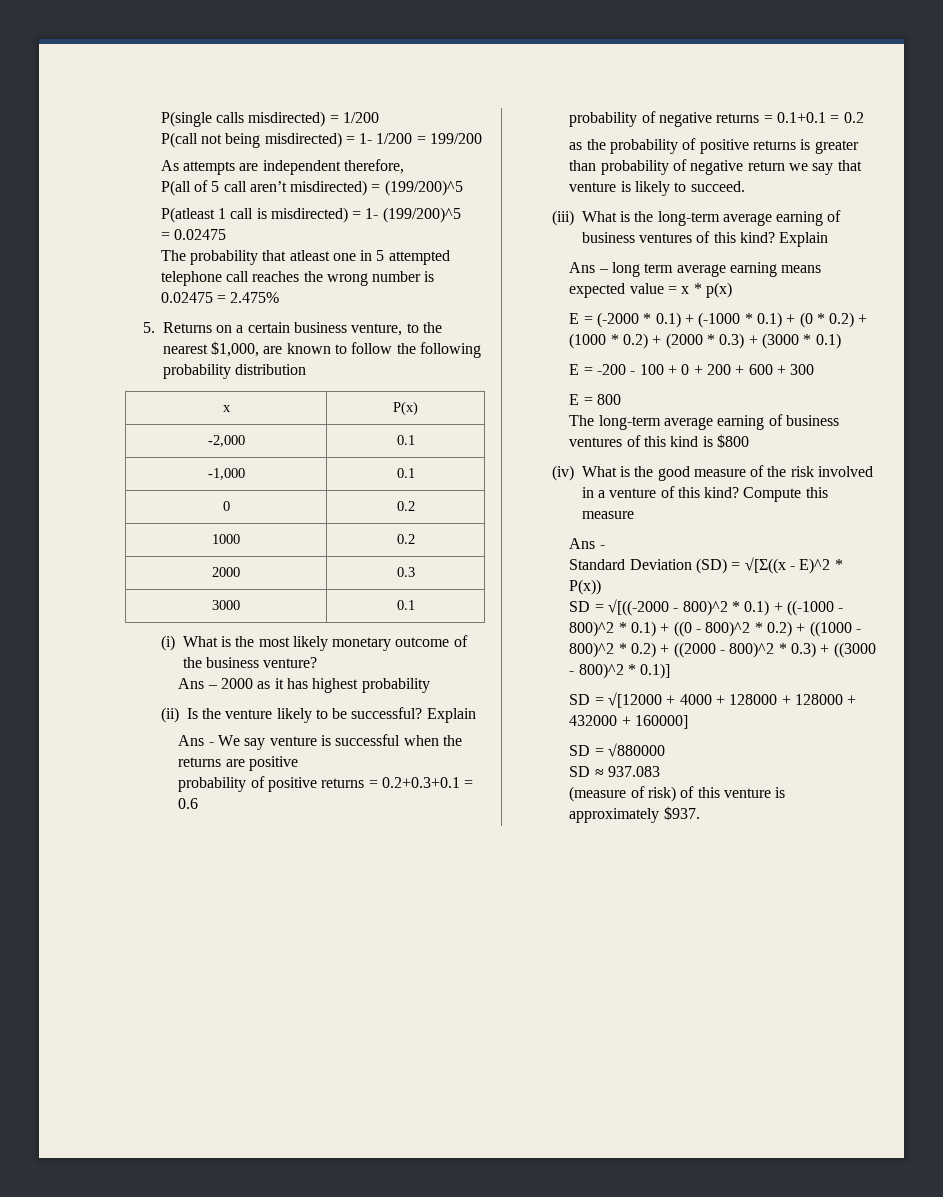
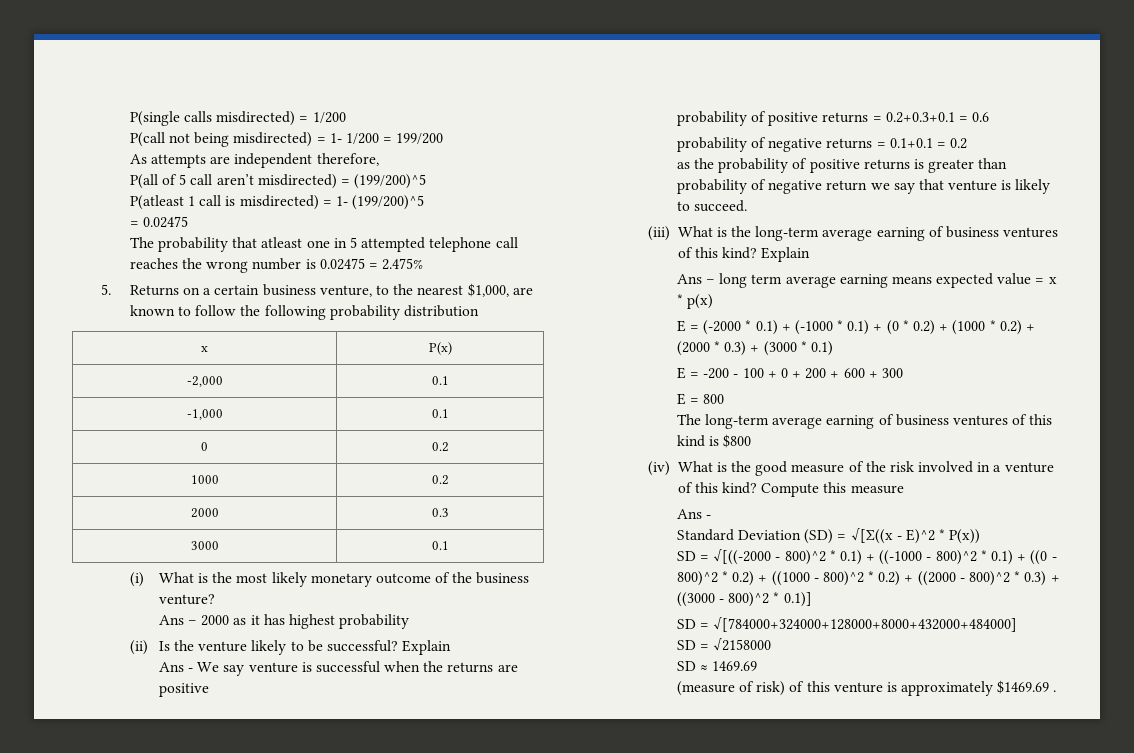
[607,692,857,708] [569,715,688,729] [569,743,665,757] √[12000 + 4000 + 128000 + 128000 + 432000 + 160000] // SD = √880000 -> [713,617,1018,632] [676,638,772,651] √[784000+324000+128000+8000+432000+484000] // SD = √2158000
[607,766,660,777] 937.083 -> [712,661,758,671] 1469.69
[663,806,700,820] $937. -> [997,680,1057,694] $1469.69 .

